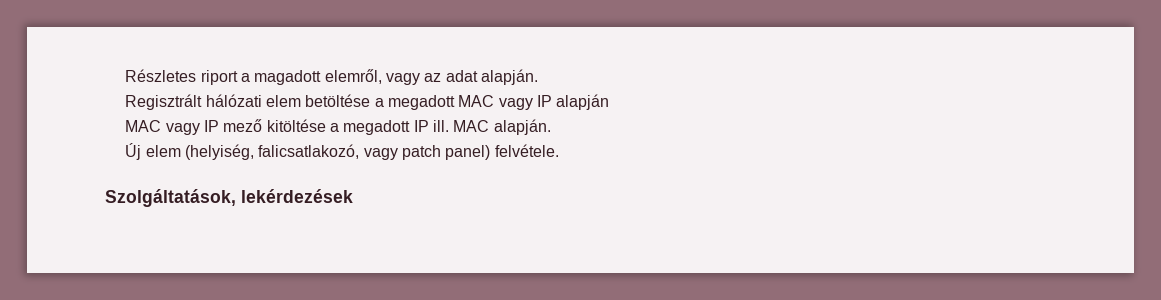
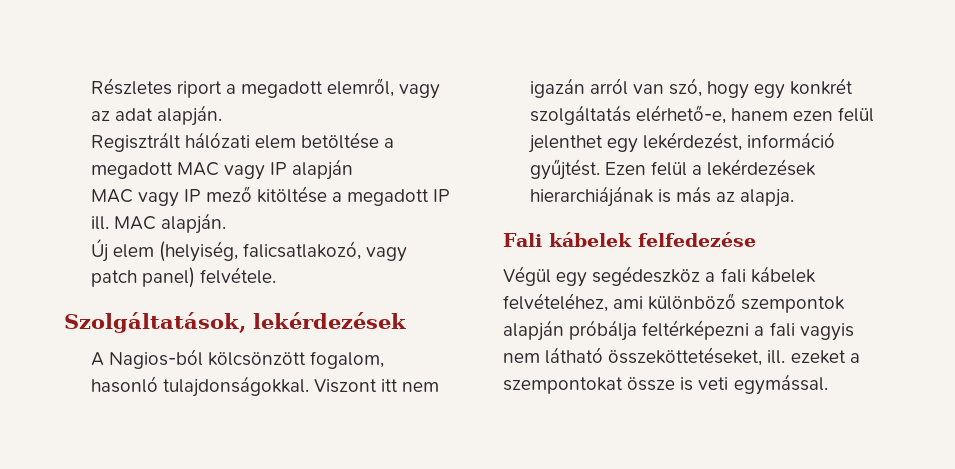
[254,70,322,85] magadott -> [240,81,323,98] megadott
(353, 196) none -> [90,349,384,369] [90,376,440,397] [529,78,854,99] [529,105,875,125] [527,132,835,153] [529,159,817,180] [529,186,795,207] [503,232,756,247] [503,266,816,287] [503,293,846,313] [503,320,854,341] [503,347,860,366] [503,374,828,395] // A Nagios-ból kölcsönzött fogalom, hasonló tulajdonságokkal. Viszont itt nem igazán arról van szó, hogy egy konkrét szolgáltatás elérhető-e, hanem ezen felül jelenthet egy lekérdezést, információ gyűjtést. Ezen felül a lekérdezések hierarchiájának is más az alapja. // Fali kábelek felfedezése // Végül egy segédeszköz a fali kábelek felvételéhez, ami különböző szempontok alapján próbálja feltérképezni a fali vagyis nem látható összeköttetéseket, ill. ezeket a szempontokat össze is veti egymással.

